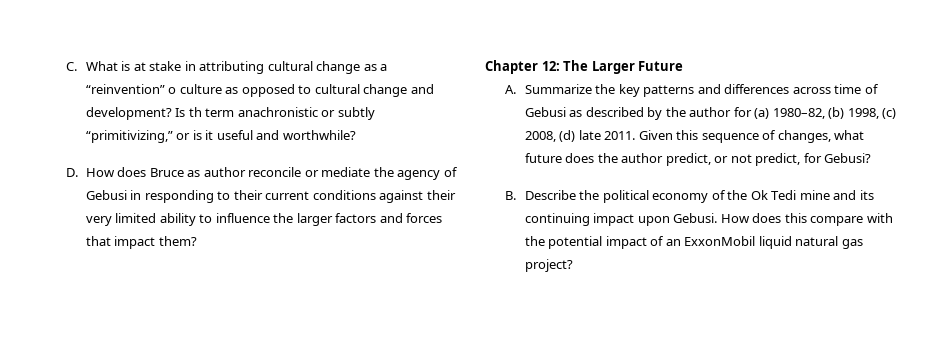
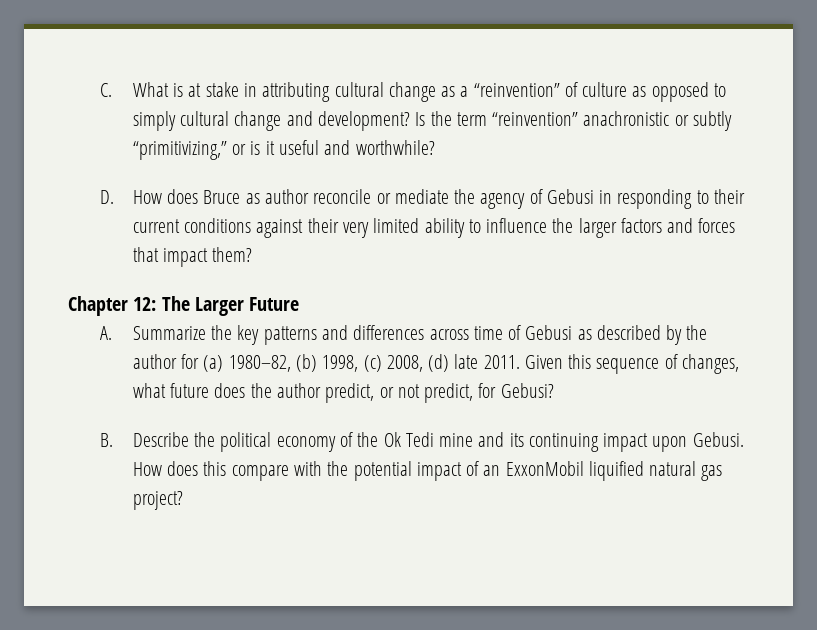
[168,87,177,94] o -> [564,82,578,97] of
(312, 89) none -> [132,111,176,131] simply
[188,107,235,117] th term -> [430,111,579,126] the term “reinvention”
[758,236,792,249] liquid -> [588,461,644,481] liquified

